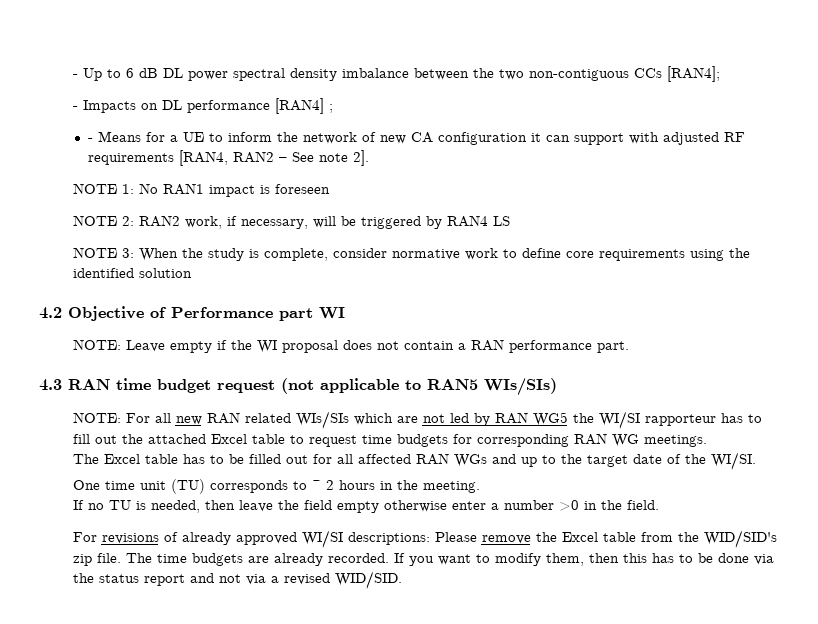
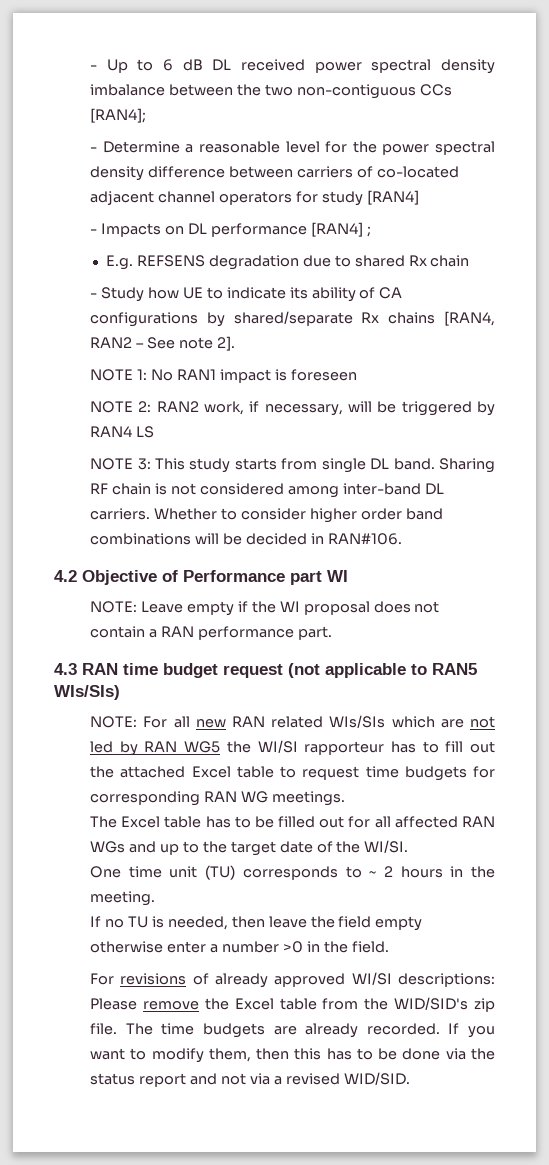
(183, 73) none -> [241,59,306,71] received
(720, 74) none -> [90,141,495,155] [90,166,459,181] [90,190,419,206] // - Determine a reasonable level for the power spectral density difference between carriers of co-located adjacent channel operators for study [RAN4]
[88,131,746,145] [88,153,175,165] - Means for a UE to inform the network of new CA configuration it can support with adjusted RF requirements -> [106,255,470,270] [90,287,403,302] [90,311,436,327] E.g. REFSENS degradation due to shared Rx chain // - Study how UE to indicate its ability of CA configurations by shared/separate Rx chains
[138,248,750,261] [72,268,192,278] When the study is complete, consider normative work to define core requirements using the identified solution -> [154,458,495,473] [90,483,444,498] [90,508,443,523] [90,533,402,545] This study starts from single DL band. Sharing RF chain is not considered among inter-band DL carriers. Whether to consider higher order band combinations will be decided in RAN#106.

